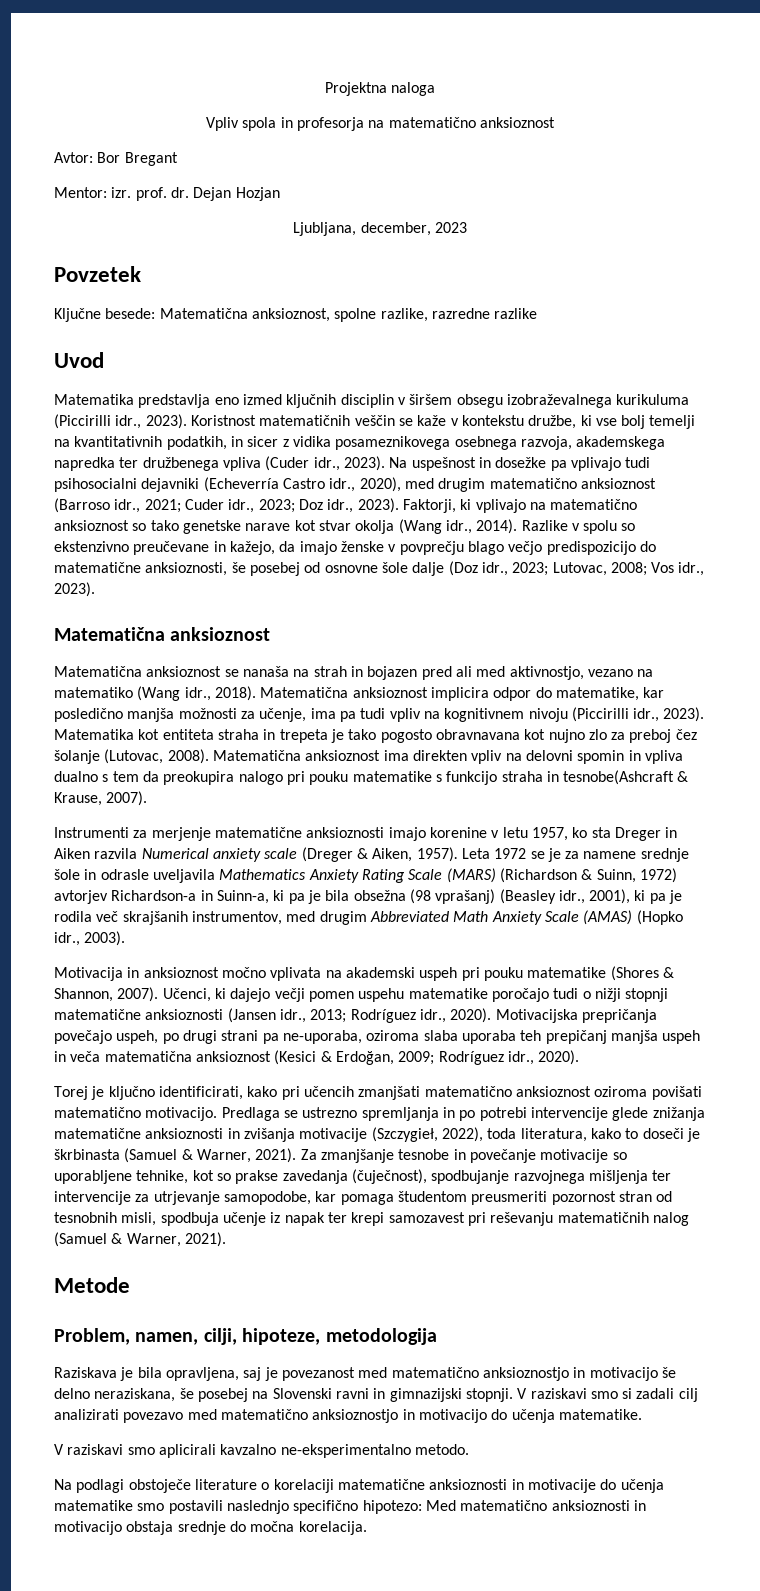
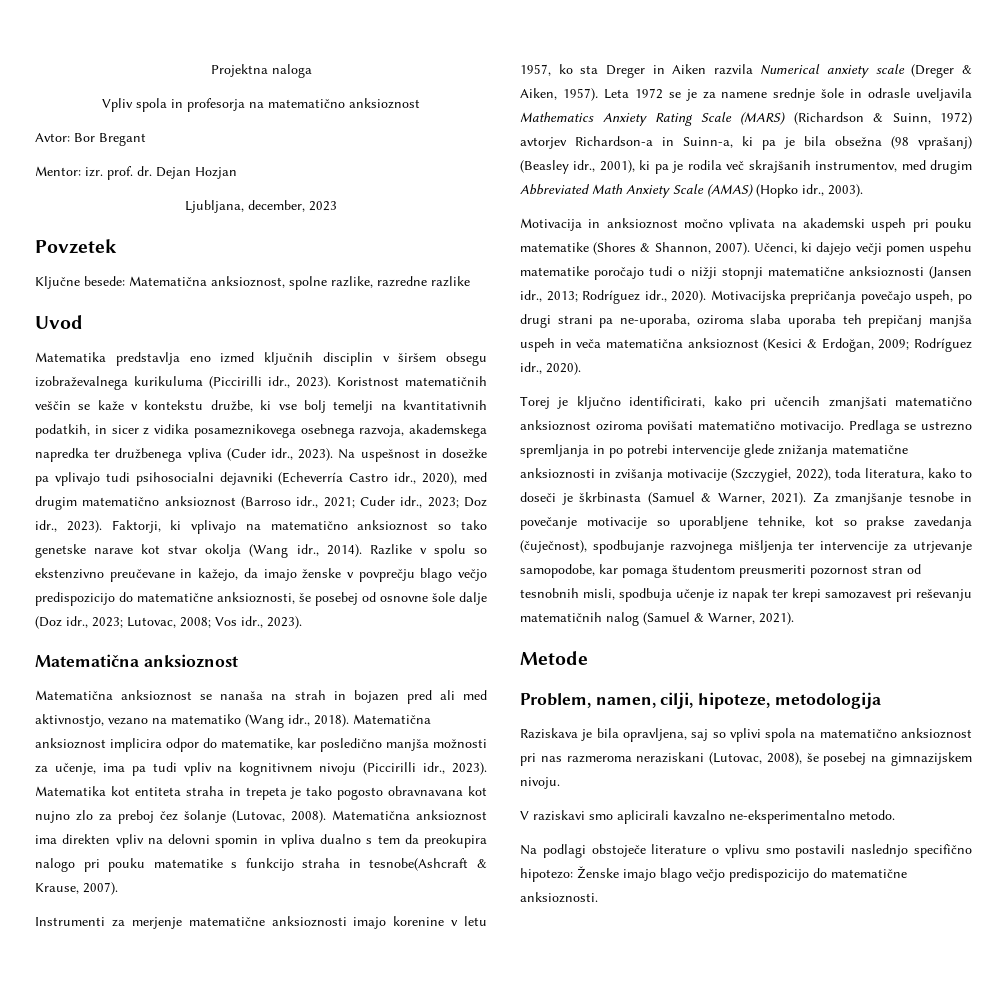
[264,1367,676,1381] [54,1388,698,1402] [54,1409,642,1423] je povezanost med matematično anksioznostjo in motivacijo še delno neraziskana, še posebej na Slovenski ravni in gimnazijski stopnji. V raziskavi smo si zadali cilj analizirati povezavo med matematično anksioznostjo in motivacijo do učenja matematike. -> [712,728,972,742] [520,752,972,766] [520,777,560,789] so vplivi spola na matematično anksioznost pri nas razmeroma neraziskani (Lutovac, 2008), še posebej na gimnazijskem nivoju.
[273,1479,664,1493] [54,1500,133,1511] korelaciji matematične anksioznosti in motivacije do učenja matematike -> [724,844,760,858] vplivu
[425,1500,646,1511] [54,1521,367,1535] Med matematično anksioznosti in motivacijo obstaja srednje do močna korelacija. -> [577,866,907,882] [520,892,598,903] Ženske imajo blago večjo predispozicijo do matematične anksioznosti.

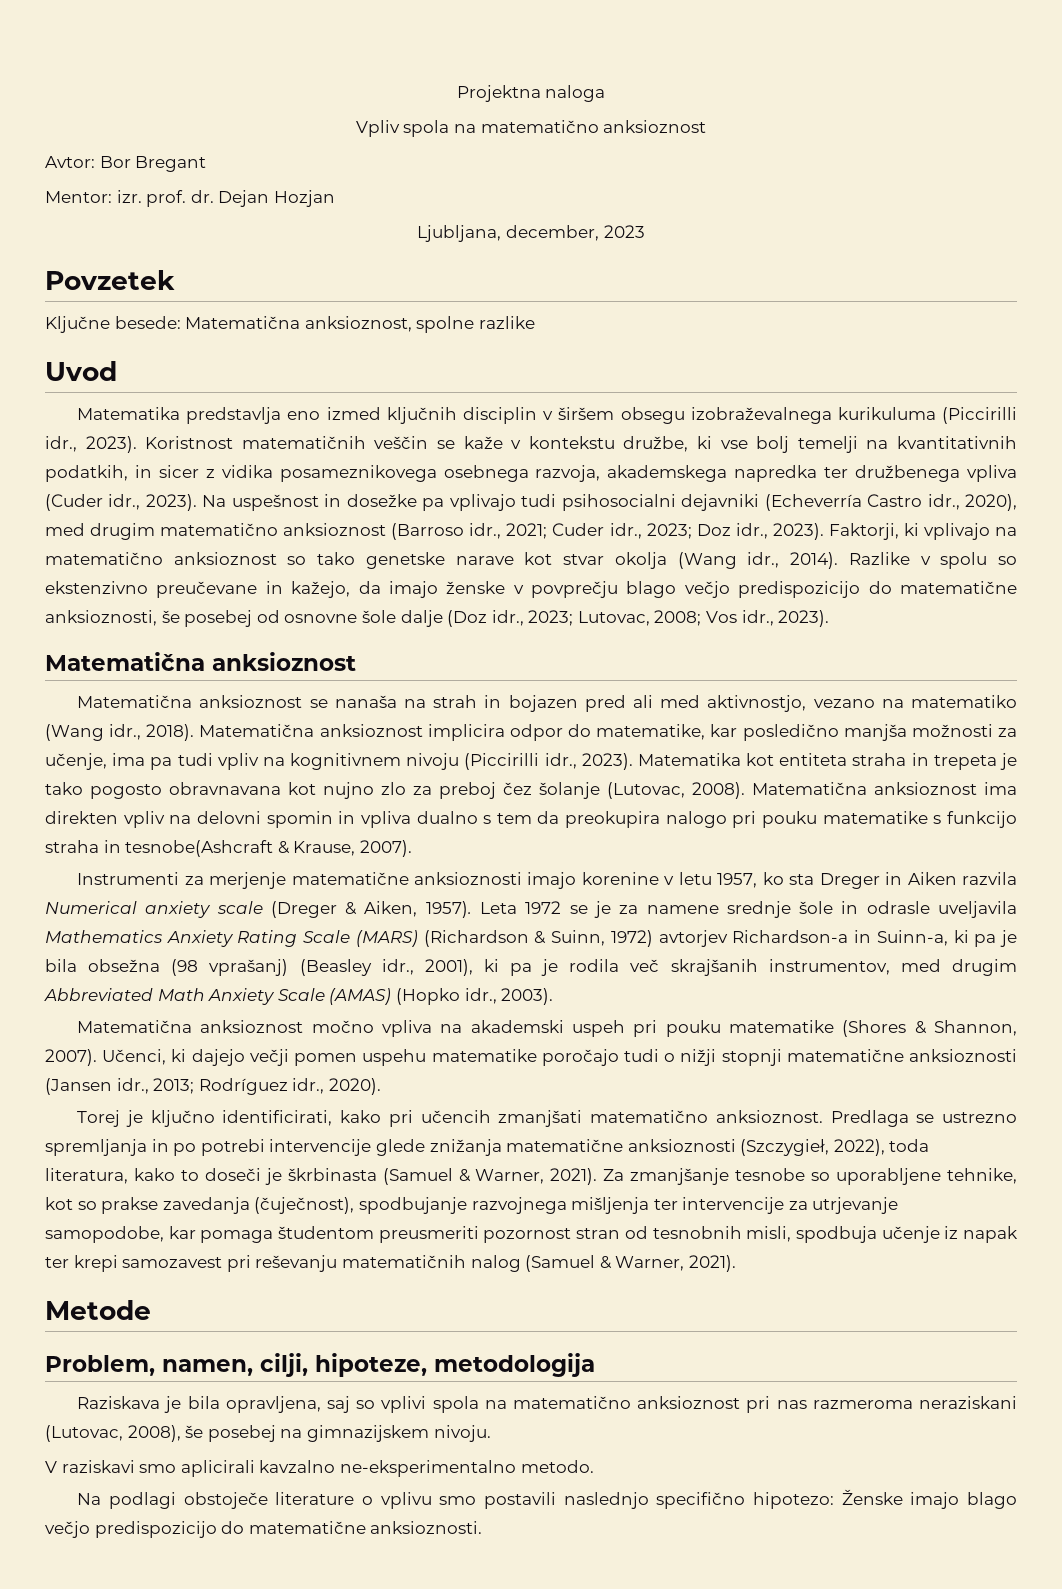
[171,98,245,112] in profesorja -> (450, 128) none
[331,276,427,288] razlike, razredne -> (475, 324) none
[520,218,601,231] Motivacija in -> [77,1020,193,1033] Matematična
[729,218,776,232] vplivata -> [382,1020,433,1037] vpliva
[710,290,972,304] [520,314,972,328] [520,338,972,352] [520,362,581,375] Motivacijska prepričanja povečajo uspeh, po drugi strani pa ne-uporaba, oziroma slaba uporaba teh prepičanj manjša uspeh in veča matematična anksioznost (Kesici & Erdoğan, 2009; Rodríguez idr., 2020). -> (381, 1086) none
[520,420,844,434] anksioznost oziroma povišati matematično motivacijo. -> [715,1110,823,1123] anksioznost.
[599,469,728,481] in zvišanja motivacije -> (736, 1145) none
[960,493,972,502] [520,517,647,530] in povečanje motivacije -> (806, 1174) none

